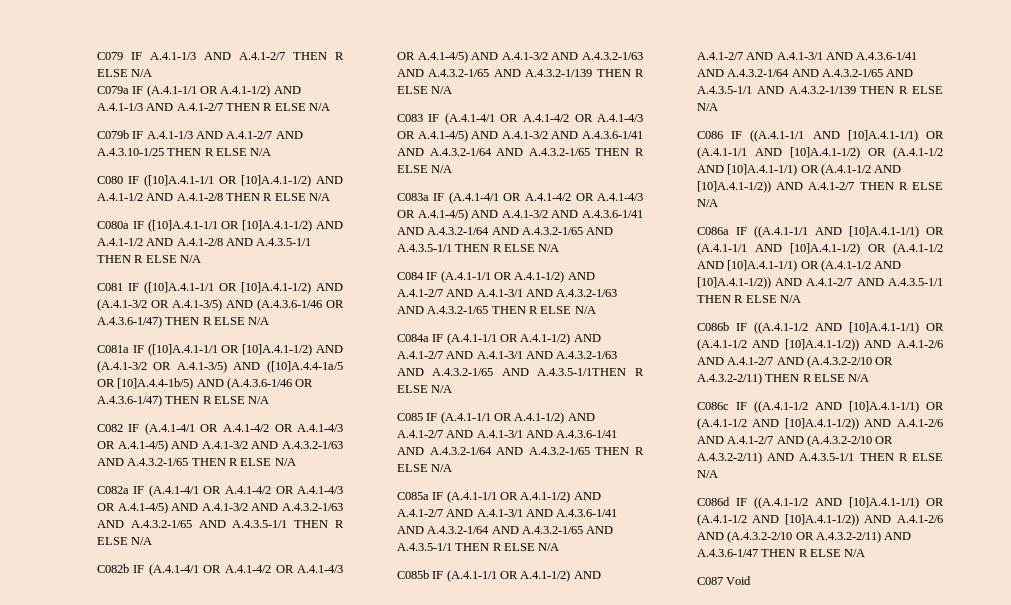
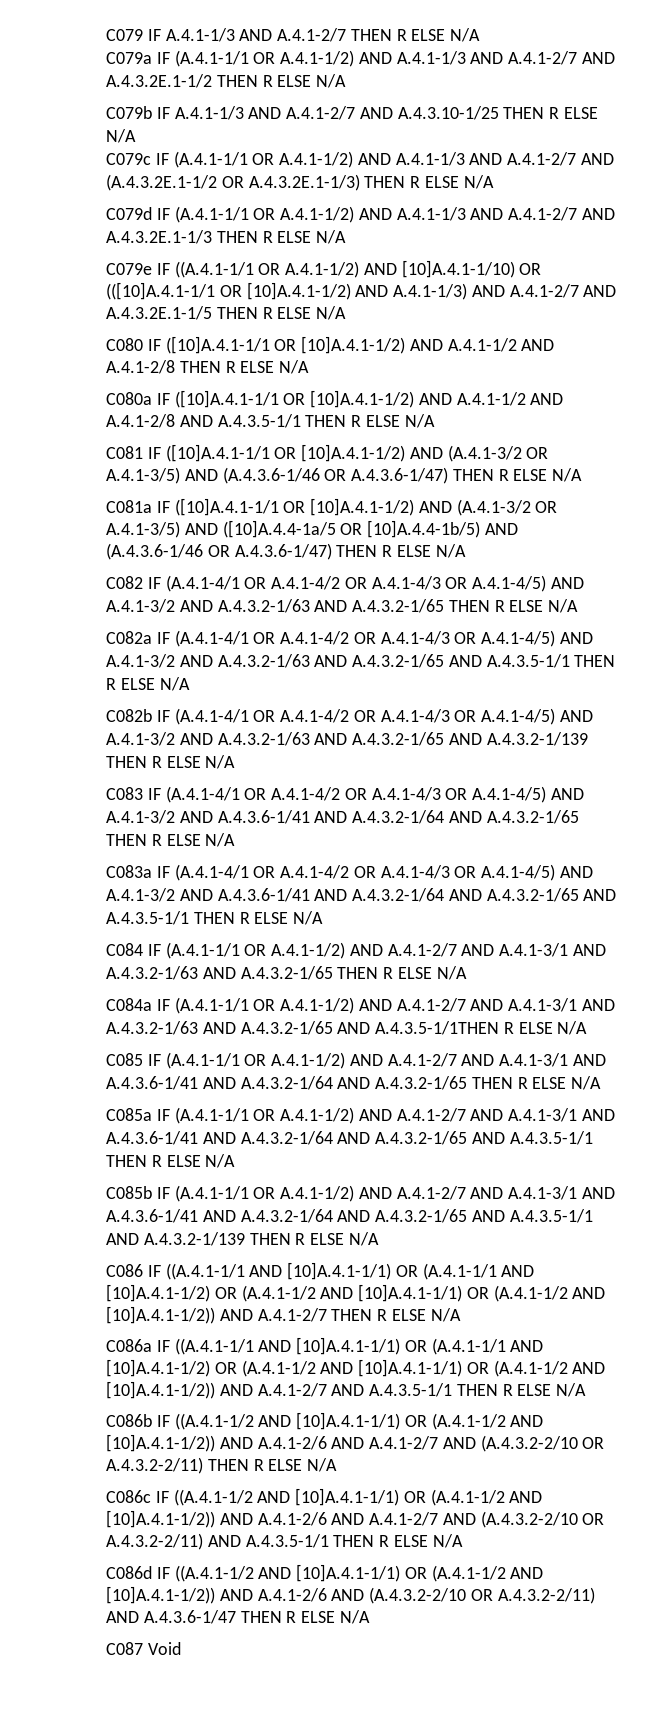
(223, 107) none -> [581,52,615,64] [106,74,213,88] AND A.4.3.2E.1-1/2
(272, 152) none -> [106,151,614,168] [106,174,494,191] [106,206,615,223] [106,230,347,244] [106,260,542,278] [106,282,617,300] [106,306,347,320] // C079c IF (A.4.1-1/1 OR A.4.1-1/2) AND A.4.1-1/3 AND A.4.1-2/7 AND (A.4.3.2E.1-1/2 OR A.4.3.2E.1-1/3) THEN R ELSE N/A // C079d IF (A.4.1-1/1 OR A.4.1-1/2) AND A.4.1-1/3 AND A.4.1-2/7 AND A.4.3.2E.1-1/3 THEN R ELSE N/A // C079e IF ((A.4.1-1/1 OR A.4.1-1/2) AND [10]A.4.1-1/10) OR (([10]A.4.1-1/1 OR [10]A.4.1-1/2) AND A.4.1-1/3) AND A.4.1-2/7 AND A.4.3.2E.1-1/5 THEN R ELSE N/A

